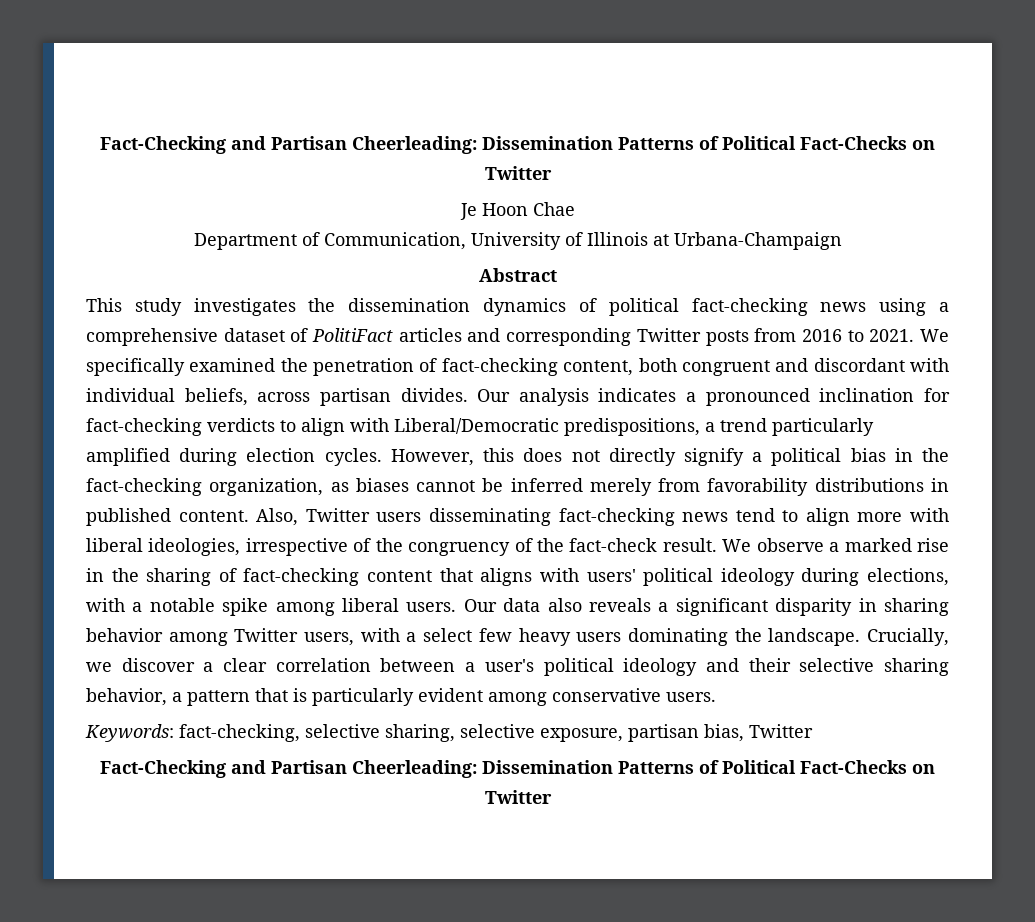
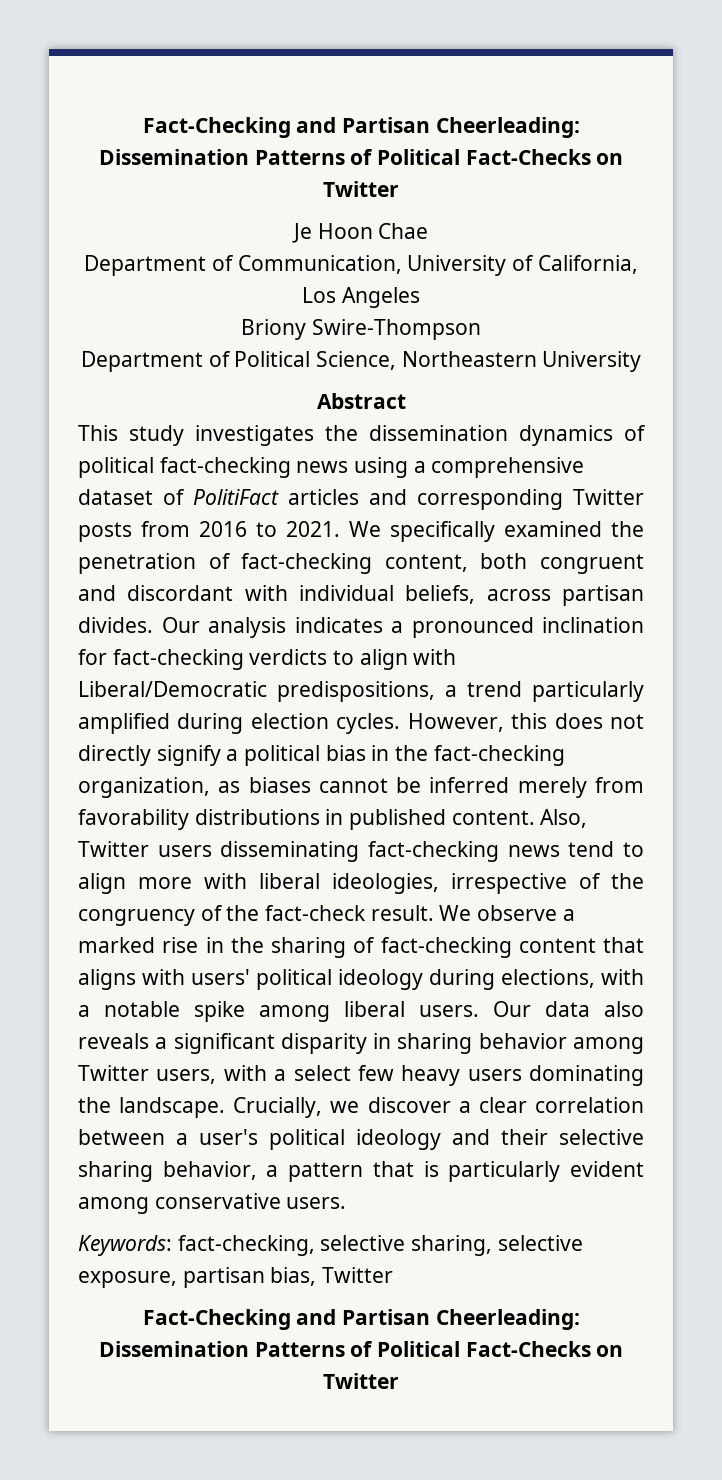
[586,232,842,250] Illinois at Urbana-Champaign -> [537,255,638,274] [302,287,420,308] [241,319,481,340] [80,351,642,372] California, Los Angeles // Briony Swire-Thompson // Department of Political Science, Northeastern University

